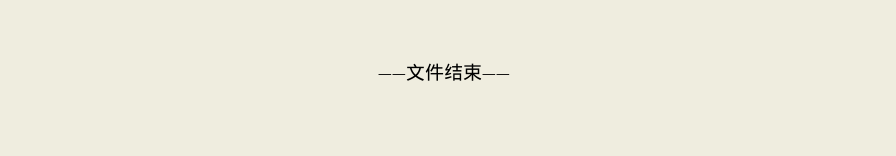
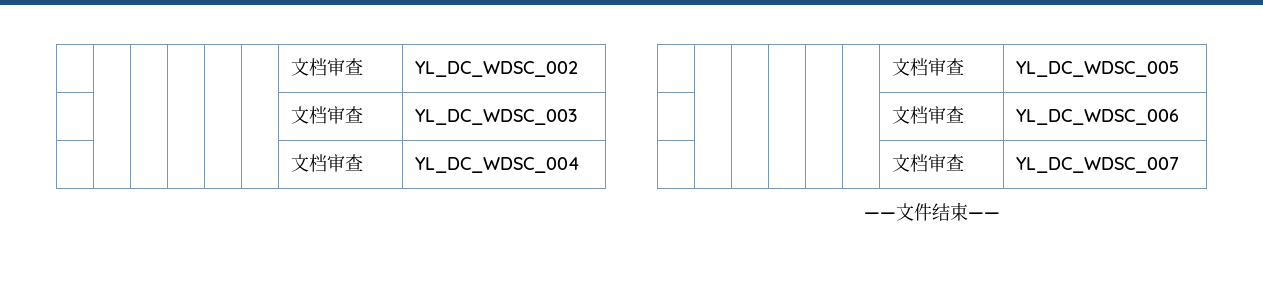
(377, 76) none -> [291,58,364,76] [415,61,579,77] [291,106,364,124] [415,109,578,125] [291,154,364,172] [415,157,581,173] [892,58,965,76] [1016,61,1180,77] [892,106,965,124] [1016,109,1180,125] [892,154,965,172] [1016,157,1180,173] | | | | | | 文档审查 | YL_DC_WDSC_002 // | | | | | | 文档审查 | YL_DC_WDSC_003 // | | | | | | 文档审查 | YL_DC_WDSC_004 // | | | | | | 文档审查 | YL_DC_WDSC_005 // | | | | | | 文档审查 | YL_DC_WDSC_006 // | | | | | | 文档审查 | YL_DC_WDSC_007 //

